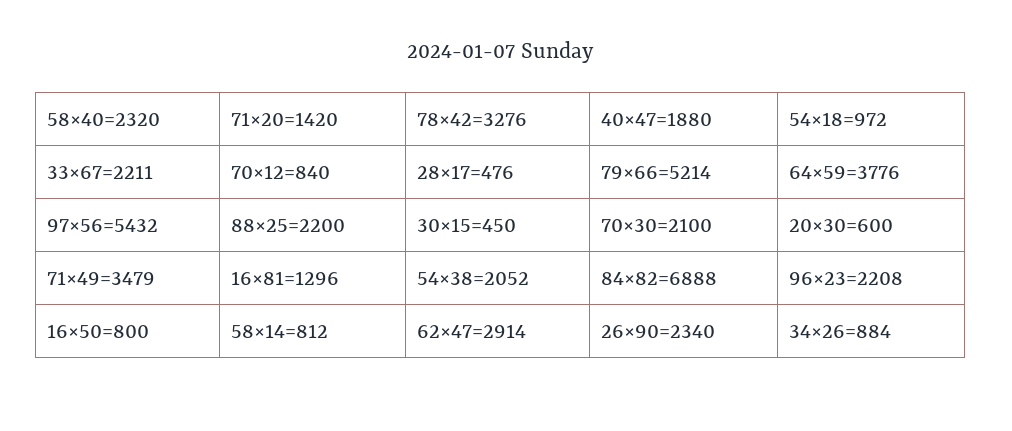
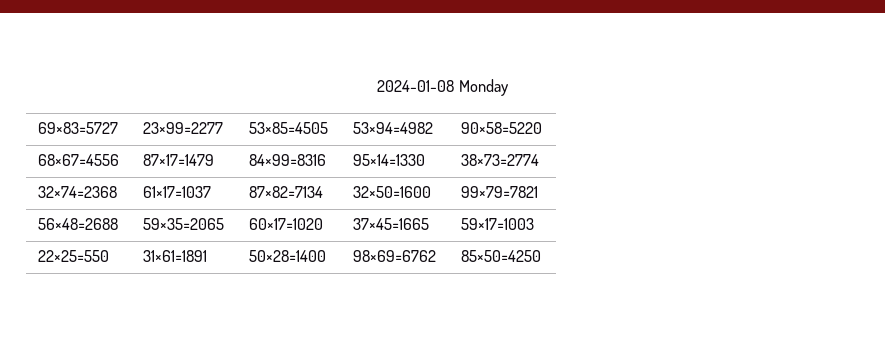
[406,41,595,63] [47,113,161,126] [231,112,339,126] [417,113,528,126] [601,112,713,126] [789,112,888,126] [47,165,154,179] [231,165,331,179] [417,165,515,179] [601,165,712,179] [789,166,901,179] [47,219,159,232] [231,219,346,232] [417,218,517,232] [601,218,713,232] [789,219,894,232] [47,271,156,285] [231,271,340,285] [417,272,530,285] [601,272,718,285] [789,272,904,285] [47,324,150,338] [231,324,329,338] [417,324,527,338] [601,325,716,338] [789,325,892,338] 2024-01-07 Sunday // 58×40=2320 | 71×20=1420 | 78×42=3276 | 40×47=1880 | 54×18=972 // 33×67=2211 | 70×12=840 | 28×17=476 | 79×66=5214 | 64×59=3776 // 97×56=5432 | 88×25=2200 | 30×15=450 | 70×30=2100 | 20×30=600 // 71×49=3479 | 16×81=1296 | 54×38=2052 | 84×82=6888 | 96×23=2208 // 16×50=800 | 58×14=812 | 62×47=2914 | 26×90=2340 | 34×26=884 -> [377,79,508,96] [37,122,118,134] [142,122,223,134] [248,122,328,134] [352,122,433,134] [460,122,542,134] [37,154,119,166] [142,154,214,166] [248,154,326,166] [352,154,425,166] [460,154,539,166] [37,186,117,198] [142,186,211,198] [248,186,323,198] [352,186,431,198] [460,186,538,198] [37,218,118,230] [142,218,224,230] [248,218,323,230] [352,218,429,230] [460,218,534,230] [37,250,109,262] [142,250,207,262] [248,250,326,262] [352,250,436,262] [460,250,541,262] 2024-01-08 Monday // 69×83=5727 | 23×99=2277 | 53×85=4505 | 53×94=4982 | 90×58=5220 // 68×67=4556 | 87×17=1479 | 84×99=8316 | 95×14=1330 | 38×73=2774 // 32×74=2368 | 61×17=1037 | 87×82=7134 | 32×50=1600 | 99×79=7821 // 56×48=2688 | 59×35=2065 | 60×17=1020 | 37×45=1665 | 59×17=1003 // 22×25=550 | 31×61=1891 | 50×28=1400 | 98×69=6762 | 85×50=4250

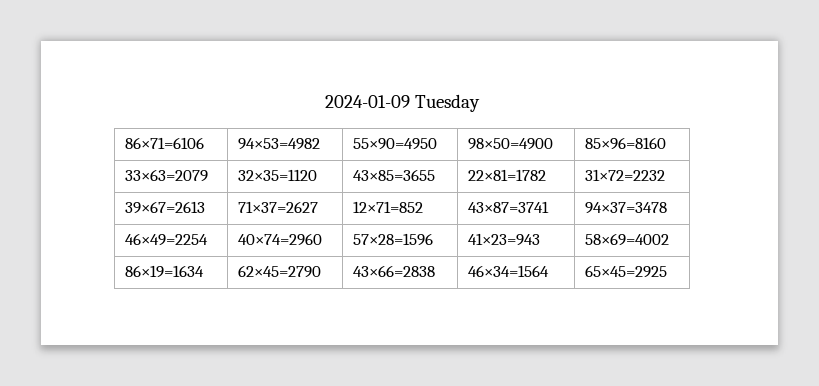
[377,79,508,96] [37,122,118,134] [142,122,223,134] [248,122,328,134] [352,122,433,134] [460,122,542,134] [37,154,119,166] [142,154,214,166] [248,154,326,166] [352,154,425,166] [460,154,539,166] [37,186,117,198] [142,186,211,198] [248,186,323,198] [352,186,431,198] [460,186,538,198] [37,218,118,230] [142,218,224,230] [248,218,323,230] [352,218,429,230] [460,218,534,230] [37,250,109,262] [142,250,207,262] [248,250,326,262] [352,250,436,262] [460,250,541,262] 2024-01-08 Monday // 69×83=5727 | 23×99=2277 | 53×85=4505 | 53×94=4982 | 90×58=5220 // 68×67=4556 | 87×17=1479 | 84×99=8316 | 95×14=1330 | 38×73=2774 // 32×74=2368 | 61×17=1037 | 87×82=7134 | 32×50=1600 | 99×79=7821 // 56×48=2688 | 59×35=2065 | 60×17=1020 | 37×45=1665 | 59×17=1003 // 22×25=550 | 31×61=1891 | 50×28=1400 | 98×69=6762 | 85×50=4250 -> [324,94,481,112] [125,137,205,149] [238,138,321,150] [353,138,438,150] [468,138,554,150] [585,137,667,150] [125,169,209,182] [238,169,318,181] [353,169,436,181] [468,169,547,181] [585,169,666,181] [125,201,206,214] [238,201,319,213] [353,201,424,213] [468,201,550,213] [585,202,668,214] [125,233,209,246] [238,233,323,246] [353,233,434,246] [468,233,541,246] [585,233,670,246] [125,265,205,278] [238,265,322,278] [353,265,436,277] [468,265,550,277] [585,265,668,278] 2024-01-09 Tuesday // 86×71=6106 | 94×53=4982 | 55×90=4950 | 98×50=4900 | 85×96=8160 // 33×63=2079 | 32×35=1120 | 43×85=3655 | 22×81=1782 | 31×72=2232 // 39×67=2613 | 71×37=2627 | 12×71=852 | 43×87=3741 | 94×37=3478 // 46×49=2254 | 40×74=2960 | 57×28=1596 | 41×23=943 | 58×69=4002 // 86×19=1634 | 62×45=2790 | 43×66=2838 | 46×34=1564 | 65×45=2925

